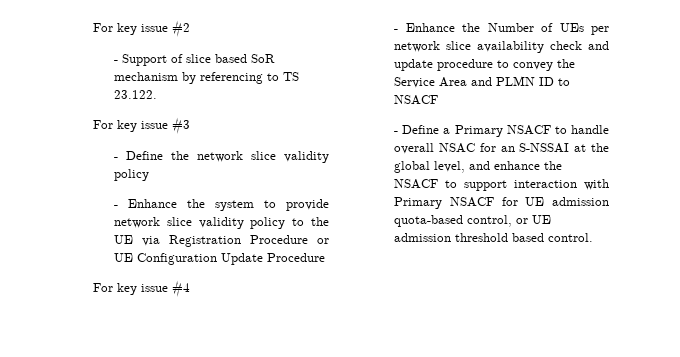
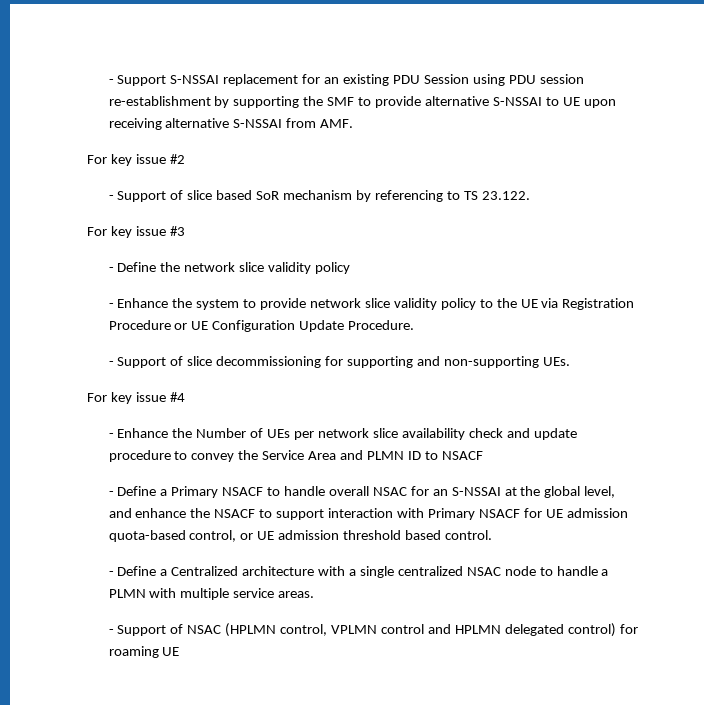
(92, 27) none -> [108,74,584,86] [108,96,616,108] [108,118,354,130] - Support S-NSSAI replacement for an existing PDU Session using PDU session re-establishment by supporting the SMF to provide alternative S-NSSAI to UE upon receiving alternative S-NSSAI from AMF. //
[267,253,326,262] Procedure -> [348,320,415,330] [108,356,570,368] Procedure. // - Support of slice decommissioning for supporting and non-supporting UEs.
(594, 237) none -> [108,566,609,578] [108,588,315,600] [108,623,638,637] [108,646,180,658] // - Define a Centralized architecture with a single centralized NSAC node to handle a PLMN with multiple service areas. // - Support of NSAC (HPLMN control, VPLMN control and HPLMN delegated control) for roaming UE

